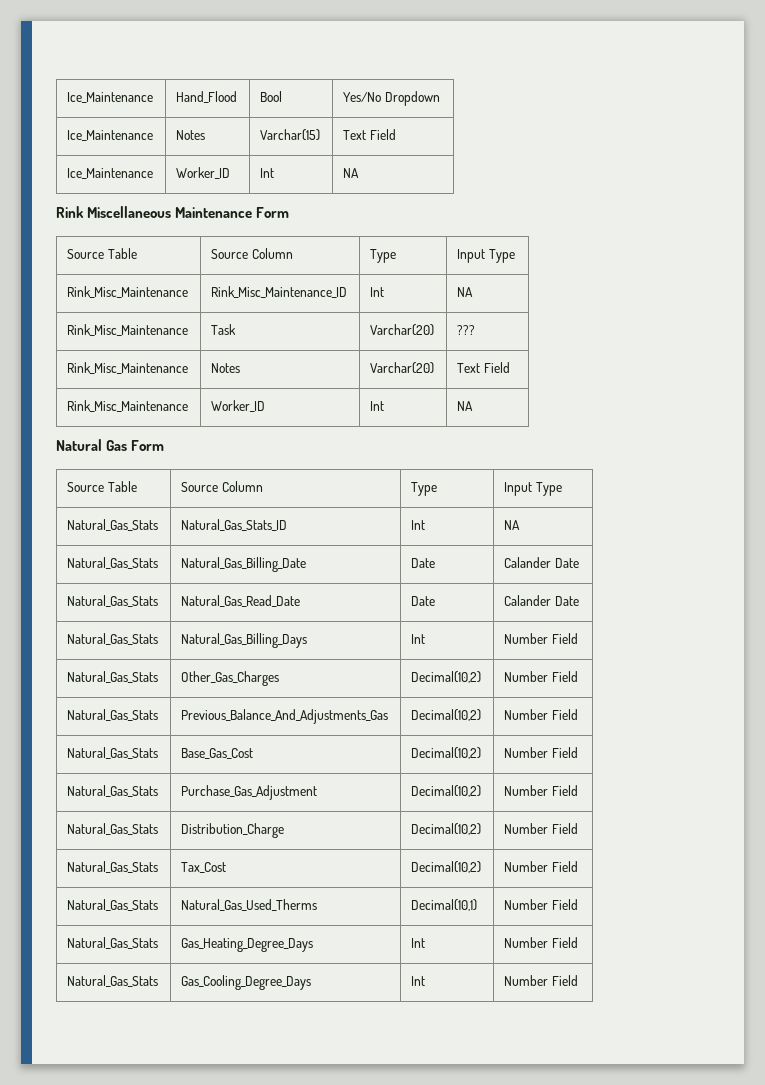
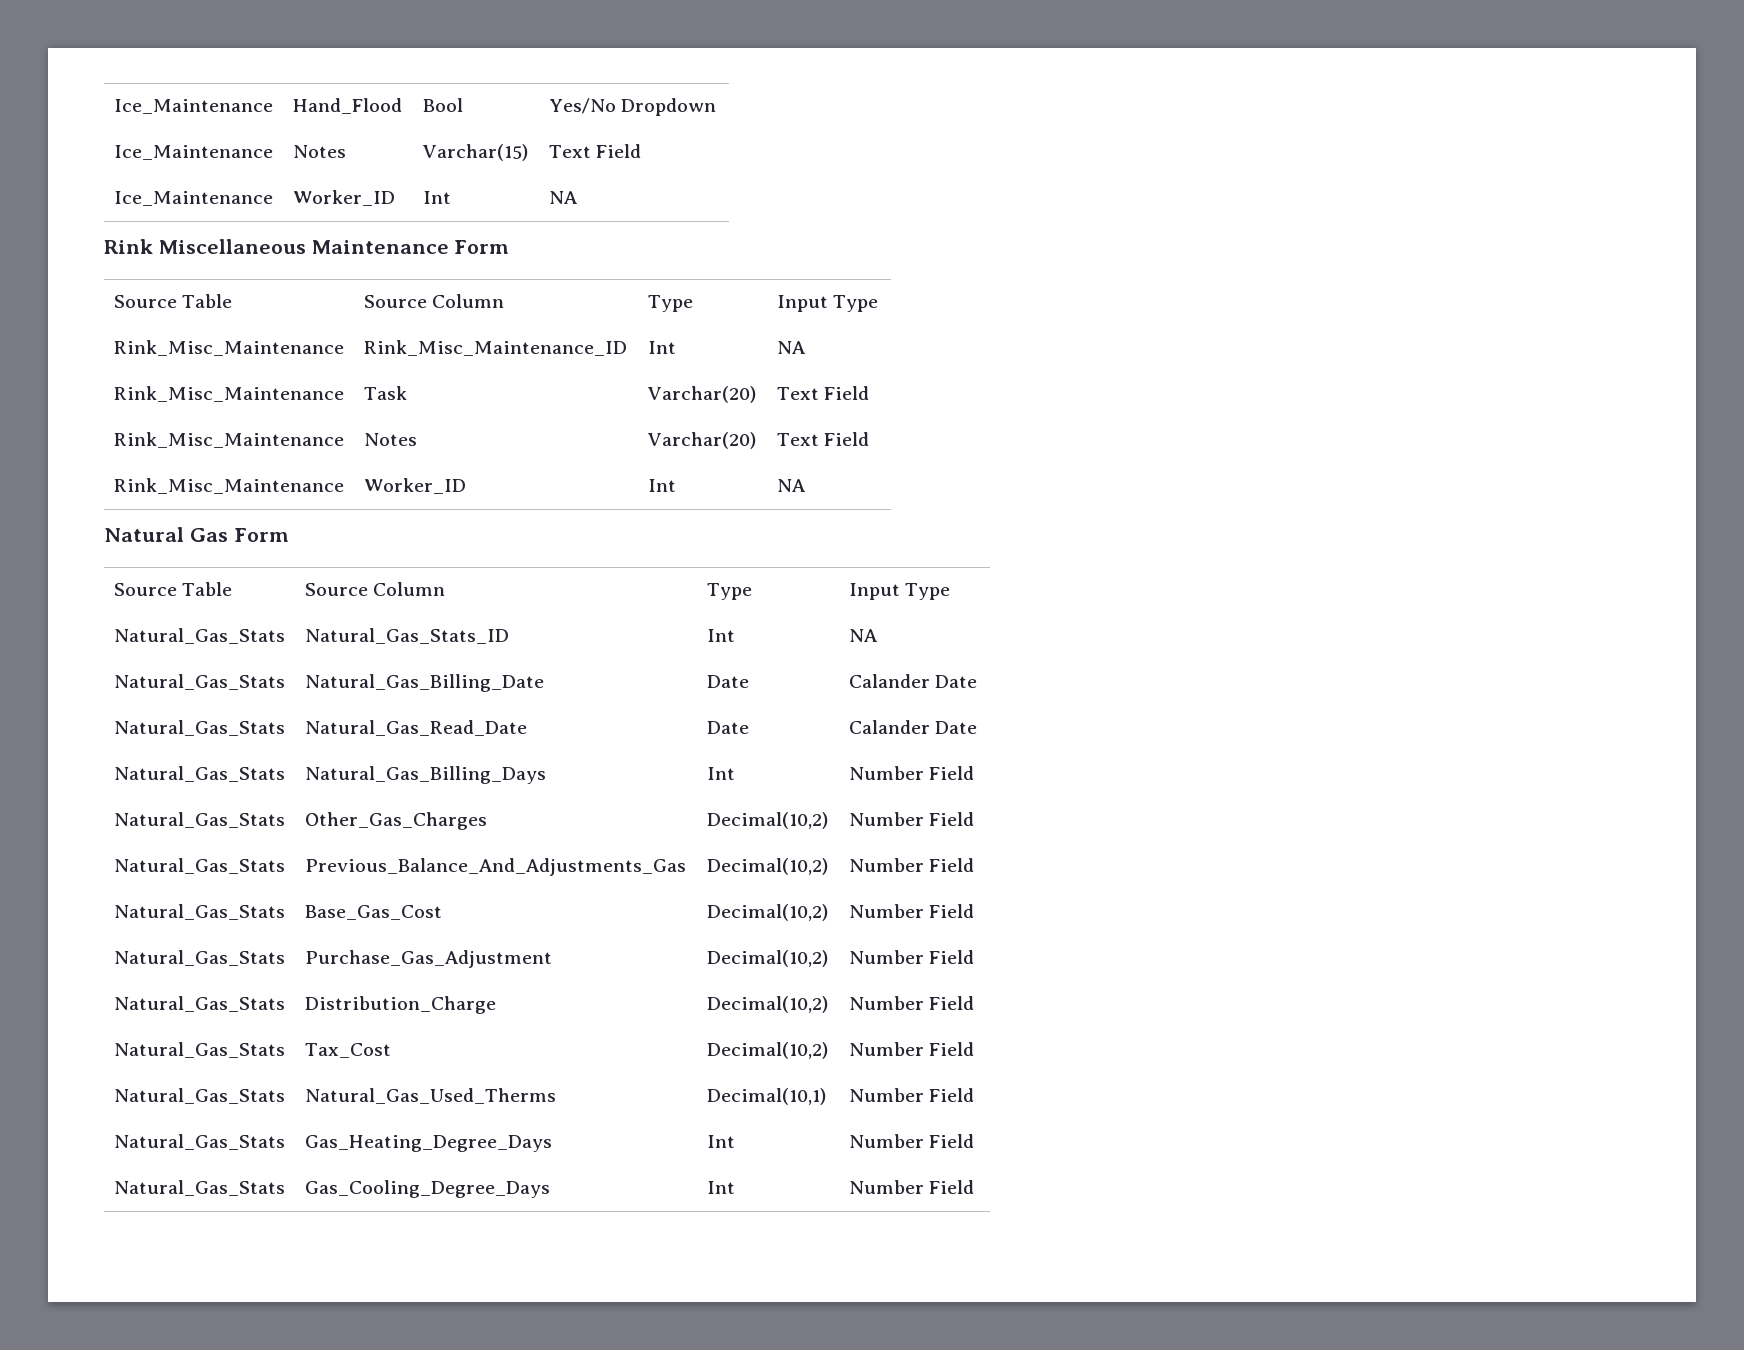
[457,325,476,335] ??? -> [776,386,870,400] Text Field

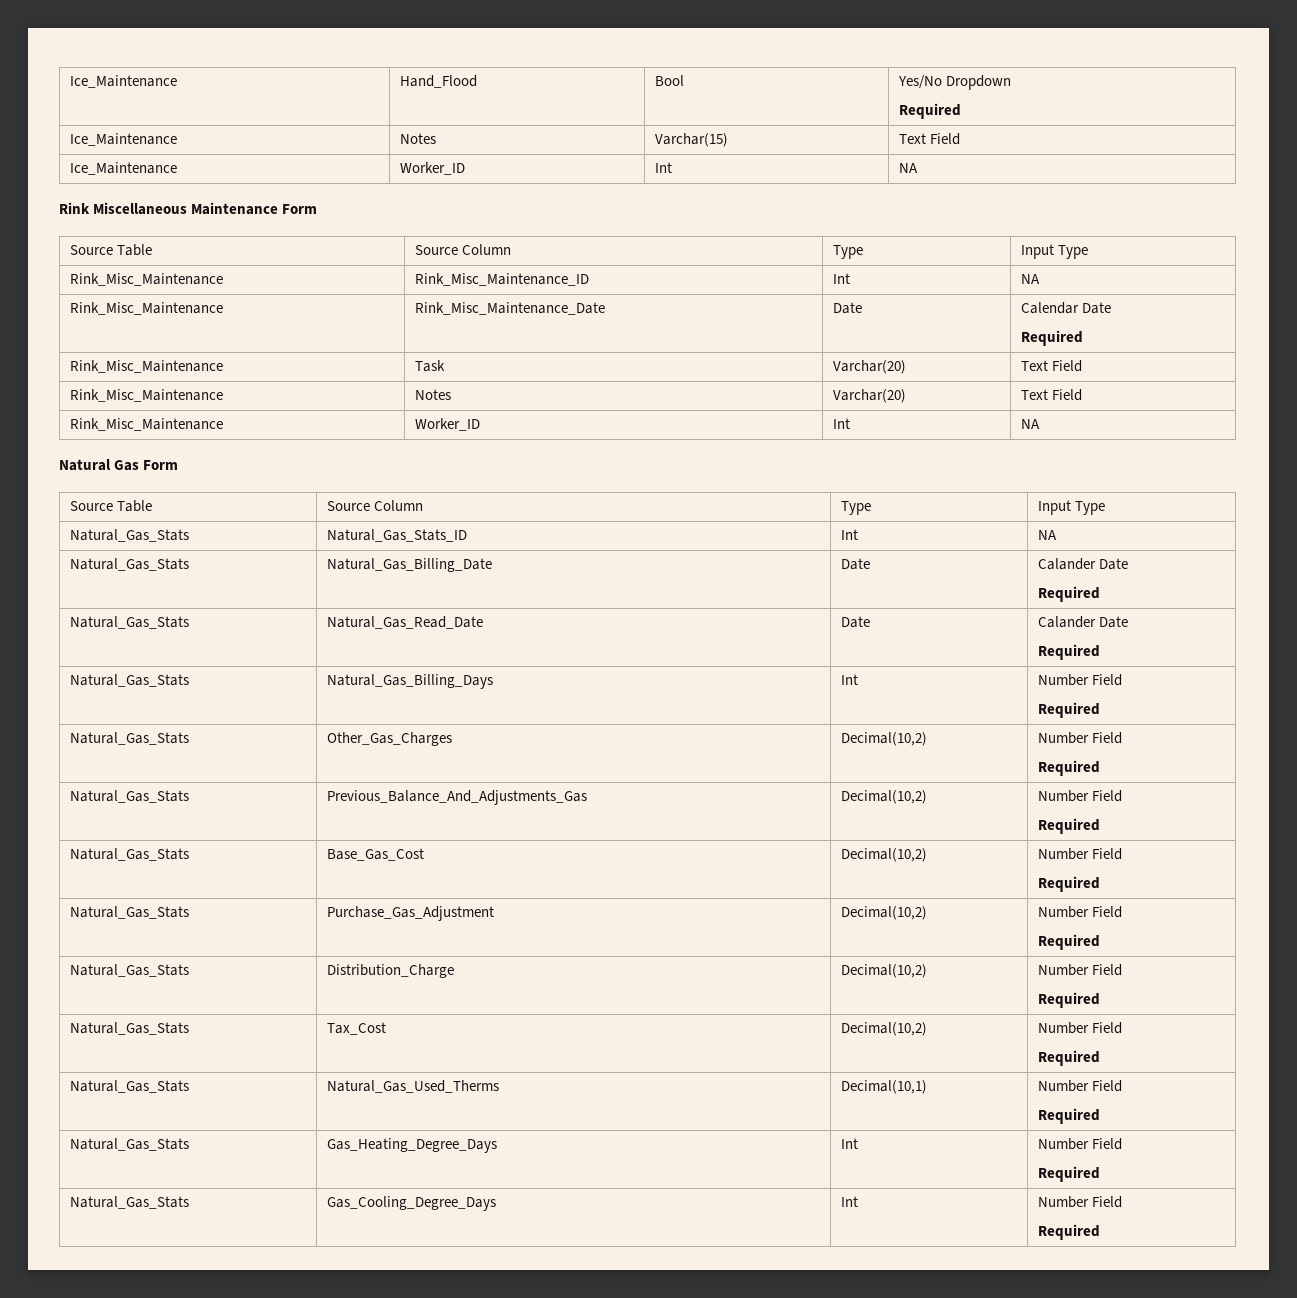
(717, 107) none -> [898,103,961,119] // Required
(806, 347) none -> [69,302,223,315] [414,302,605,315] [832,302,862,314] [1020,302,1111,314] [1020,330,1083,346] // Rink_Misc_Maintenance | Rink_Misc_Maintenance_Date | Date | Calendar Date // Required
(978, 681) none -> [1037,586,1100,602] // Required
(978, 727) none -> [1037,644,1100,660] // Required
(975, 773) none -> [1037,702,1100,718] // Required
(975, 819) none -> [1037,760,1100,776] // Required
(975, 865) none -> [1037,818,1100,834] // Required
(975, 911) none -> [1037,876,1100,892] // Required
(975, 957) none -> [1037,934,1100,950] // Required
(975, 1003) none -> [1037,992,1100,1008] // Required
(975, 1049) none -> [1037,1050,1100,1066] // Required
(975, 1095) none -> [1037,1108,1100,1124] // Required
(975, 1141) none -> [1037,1166,1100,1182] // Required
(975, 1187) none -> [1037,1224,1100,1240] // Required

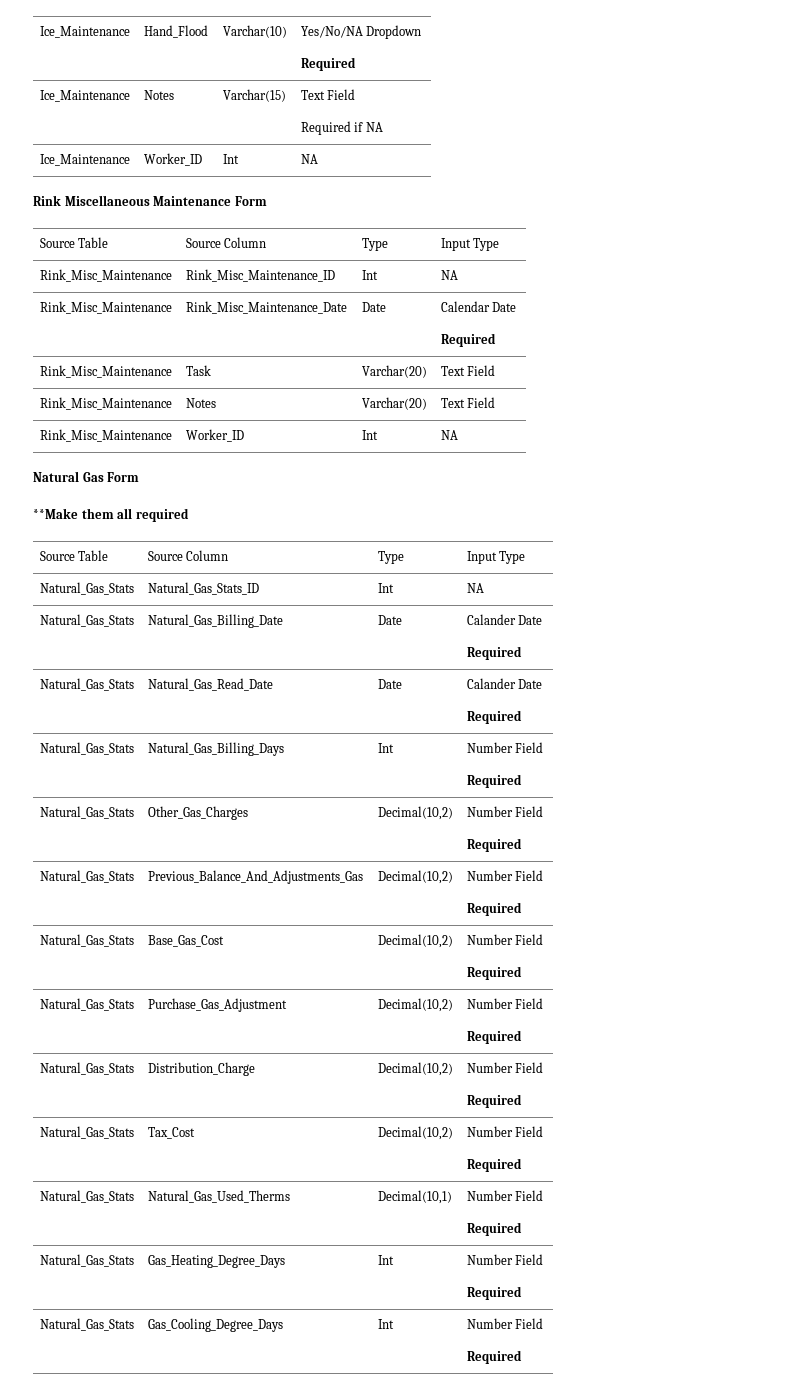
[654,75,684,86] [897,75,942,89] Bool | Yes/No -> [222,25,287,38] [300,26,363,38] Varchar(10) | Yes/No/NA
(960, 139) none -> [300,121,383,135] // Required if NA
(179, 465) none -> [33,508,189,522] // **Make them all required

